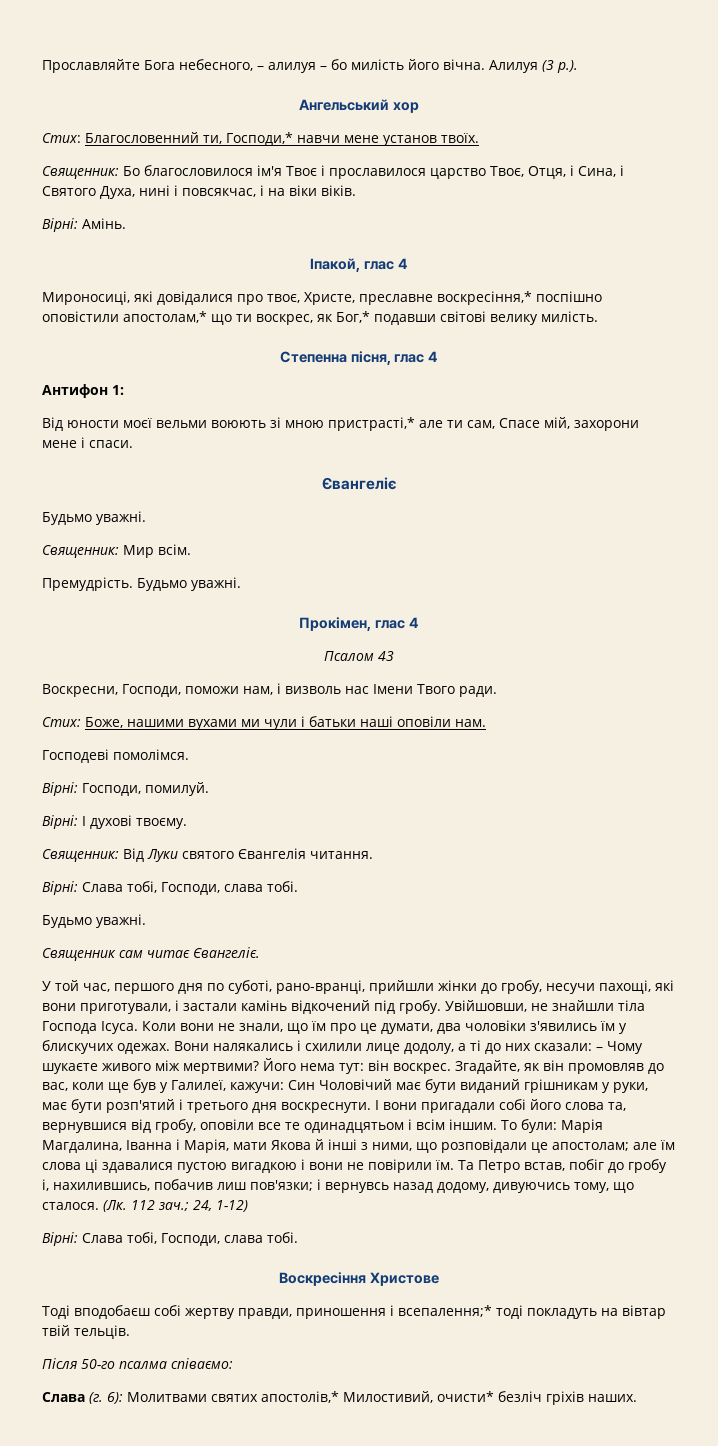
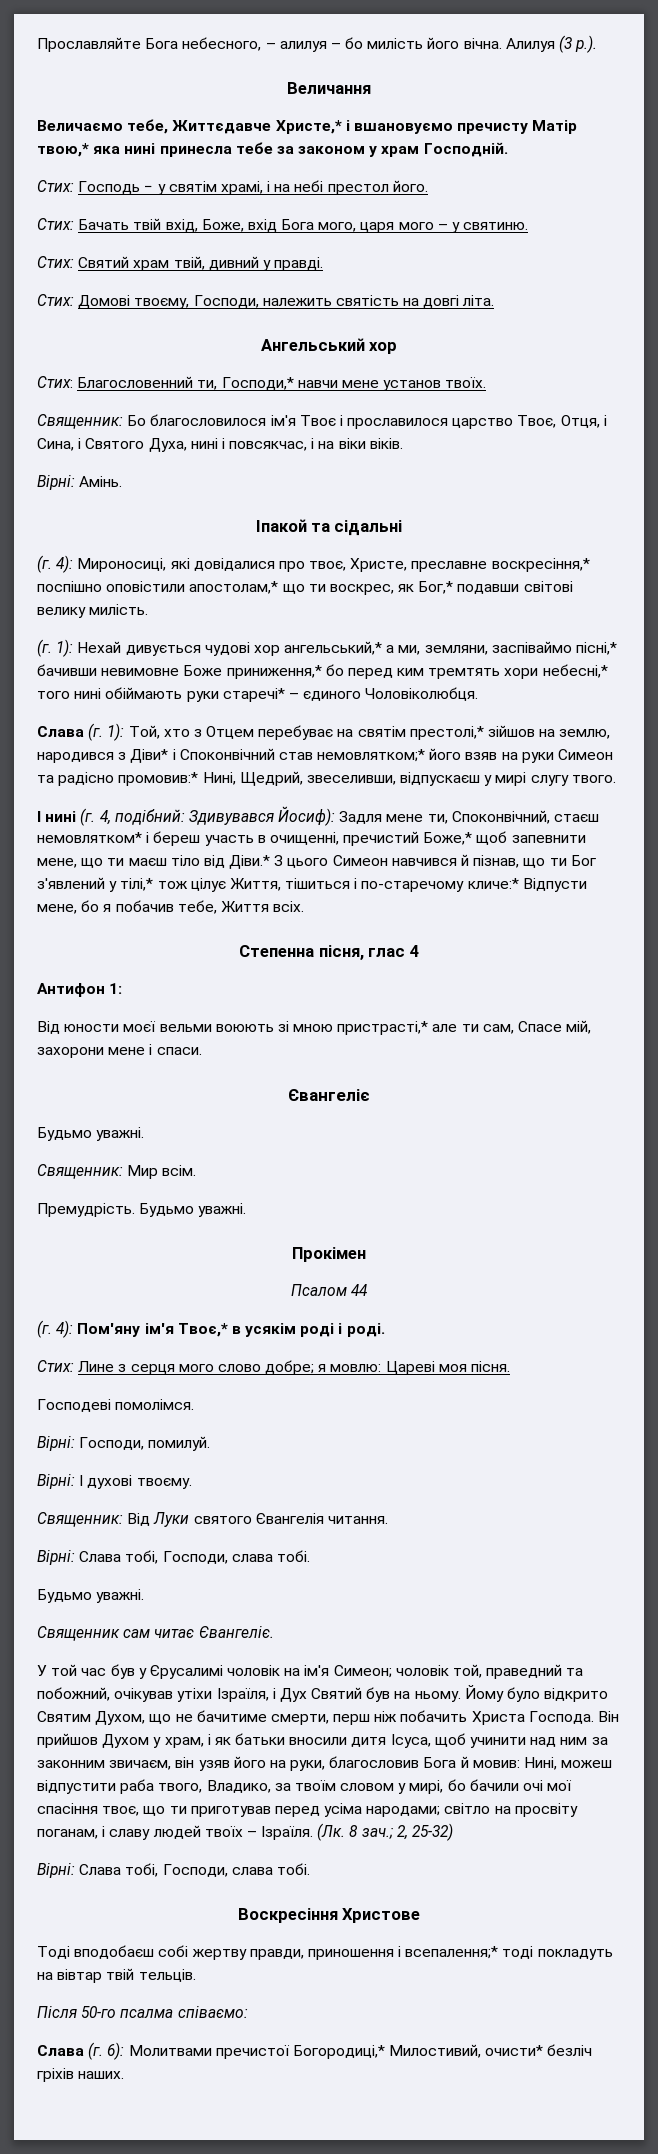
(578, 66) none -> [287,82,371,94] [37,119,578,134] [37,142,508,157] [37,180,428,195] [37,218,529,233] [37,256,324,271] [37,294,495,309] // Величання // Величаємо тебе, Життєдавче Христе,* і вшановуємо пречисту Матір твою,* яка нині принесла тебе за законом у храм Господній. // Стих: Господь − у святім храмі, і на небі престол його. // Стих: Бачать твій вхід, Боже, вхід Бога мого, царя мого – у святиню. // Стих: Святий храм твій, дивний у правді. // Стих: Домові твоєму, Господи, належить святість на довгі літа.
[310,258,408,272] Іпакой, глас 4 // -> [255,519,403,536] [37,555,74,573] Іпакой та сідальні // (г. 4):
(598, 316) none -> [37,639,618,657] [37,664,608,679] [37,687,479,702] [37,723,611,741] [37,748,614,763] [37,771,616,786] [37,806,600,826] [37,831,586,846] [37,854,596,869] [37,877,587,892] [37,900,305,914] // (г. 1): Нехай дивується чудові хор ангельський,* а ми, земляни, заспіваймо пісні,* бачивши невимовне Боже приниження,* бо перед ким тремтять хори небесні,* того нині обіймають руки старечі* – єдиного Чоловіколюбця. // Слава (г. 1): Той, хто з Отцем перебуває на святім престолі,* зійшов на землю, народився з Діви* і Споконвічний став немовлятком;* його взяв на руки Симеон та радісно промовив:* Нині, Щедрий, звеселивши, відпускаєш у мирі слугу твого. // І нині (г. 4, подібний: Здивувався Йосиф): Задля мене ти, Споконвічний, стаєш немовлятком* і береш участь в очищенні, пречистий Боже,* щоб запевнити мене, що ти маєш тіло від Діви.* З цього Симеон навчився й пізнав, що ти Бог з'явлений у тілі,* тож цілує Життя, тішиться і по-старечому кличе:* Відпусти мене, бо я побачив тебе, Життя всіх.
[299,617,419,631] [324,651,394,661] [42,683,497,697] [42,716,486,730] Прокімен, глас 4 // Псалом 43 // Воскресни, Господи, поможи нам, і визволь нас Імени Твого ради. // Стих: Боже, нашими вухами ми чули і батьки наші оповіли нам. -> [292,1247,366,1262] [290,1284,368,1296] [37,1320,385,1338] [37,1360,511,1375] Прокімен // Псалом 44 // (г. 4): Пом'яну ім'я Твоє,* в усякім роді і роді. // Стих: Лине з серця мого слово добре; я мовлю: Цареві моя пісня.
[83,980,674,994] [42,1000,645,1014] [42,1020,627,1034] [42,1040,643,1054] [42,1058,664,1074] [42,1079,648,1093] [42,1099,626,1113] [42,1119,603,1133] [42,1139,675,1153] [42,1159,667,1173] [42,1179,634,1193] [42,1200,248,1212] час, першого дня по суботі, рано-вранці, прийшли жінки до гробу, несучи пахощі, які вони приготували, і застали камінь відкочений під гробу. Увійшовши, не знайшли тіла Господа Ісуса. Коли вони не знали, що їм про це думати, два чоловіки з'явились їм у блискучих одежах. Вони налякались і схилили лице додолу, а ті до них сказали: – Чому шукаєте живого між мертвими? Його нема тут: він воскрес. Згадайте, як він промовляв до вас, коли ще був у Галилеї, кажучи: Син Чоловічий має бути виданий грішникам у руки, має бути розп'ятий і третього дня воскреснути. І вони пригадали собі його слова та, вернувшися від гробу, оповіли все те одинадцятьом і всім іншим. То були: Марія Магдалина, Іванна і Марія, мати Якова й інші з ними, що розповідали це апостолам; але їм слова ці здавалися пустою вигадкою і вони не повірили їм. Та Петро встав, побіг до гробу і, нахилившись, побачив лиш пов'язки; і вернувсь назад додому, дивуючись тому, що сталося. (Лк. 112 зач.; 24, 1-12) -> [81,1664,584,1679] [37,1685,609,1702] [37,1710,620,1725] [37,1733,608,1748] [37,1756,613,1771] [37,1779,573,1794] [37,1803,578,1817] [37,1823,454,1841] час був у Єрусалимі чоловік на ім'я Симеон; чоловік той, праведний та побожний, очікував утіхи Ізраїля, і Дух Святий був на ньому. Йому було відкрито Святим Духом, що не бачитиме смерти, перш ніж побачить Христа Господа. Він прийшов Духом у храм, і як батьки вносили дитя Ісуса, щоб учинити над ним за законним звичаєм, він узяв його на руки, благословив Бога й мовив: Нині, можеш відпустити раба твого, Владико, за твоїм словом у мирі, бо бачили очі мої спасіння твоє, що ти приготував перед усіма народами; світло на просвіту поганам, і славу людей твоїх – Ізраїля. (Лк. 8 зач.; 2, 25-32)
[211,1391,339,1403] святих апостолів,* -> [215,2045,385,2059] пречистої Богородиці,*

